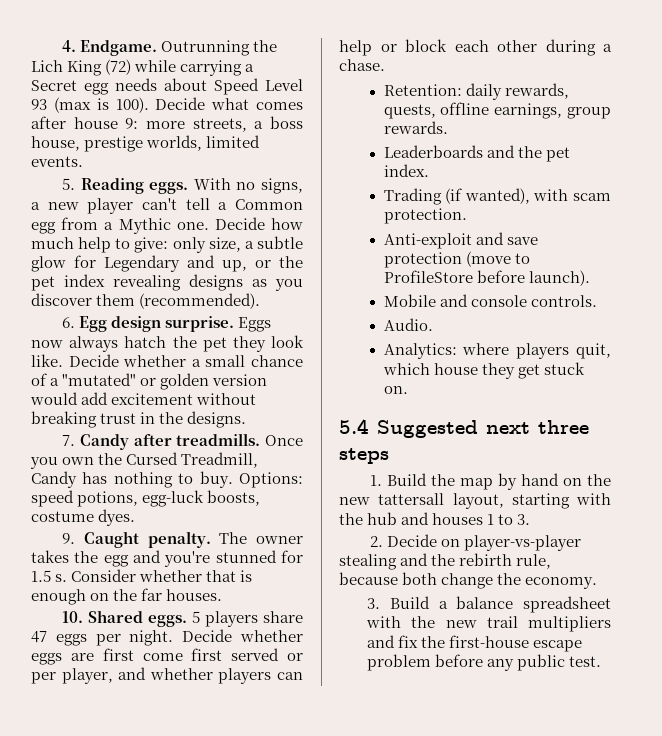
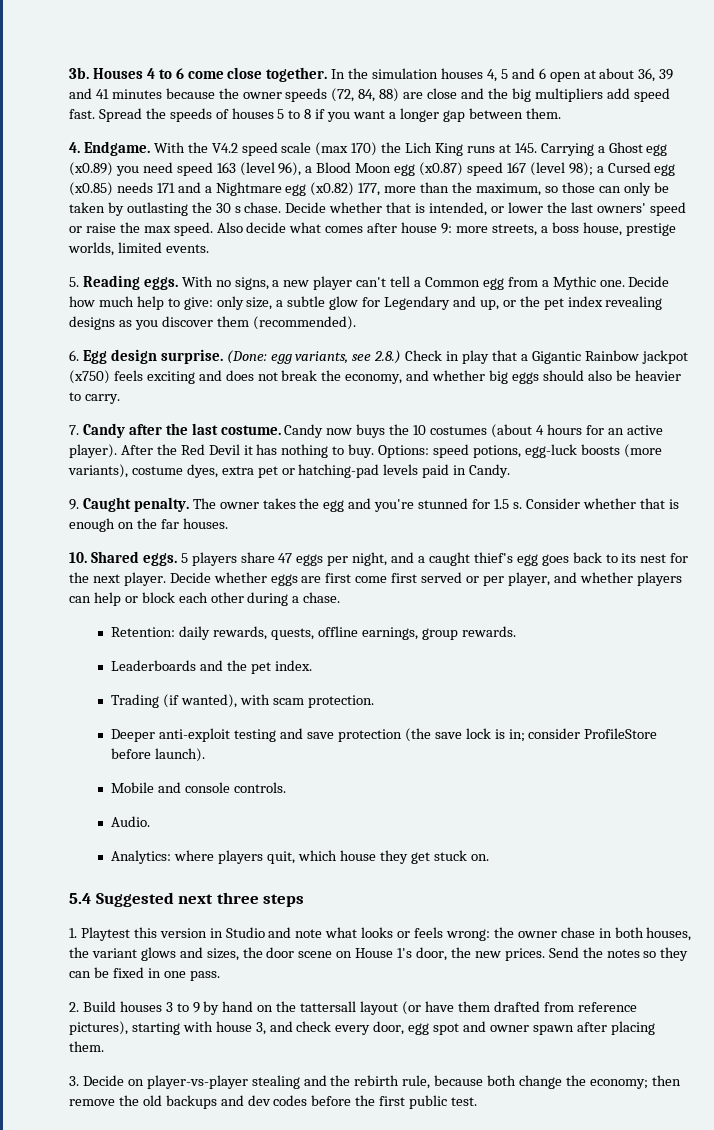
[62,40,278,56] [31,59,255,76] [31,78,303,95] [31,97,206,113] 4. Endgame. Outrunning the Lich King (72) while carrying a Secret egg needs about Speed Level 93 (max is 100). Decide -> [69,67,674,82] [69,88,670,102] [69,108,561,122] [69,141,668,156] [69,162,676,176] [69,182,669,196] [69,202,686,216] [69,222,287,236] 3b. Houses 4 to 6 come close together. In the simulation houses 4, 5 and 6 open at about 36, 39 and 41 minutes because the owner speeds (72, 84, 88) are close and the big multipliers add speed fast. Spread the speeds of houses 5 to 8 if you want a longer gap between them. // 4. Endgame. With the V4.2 speed scale (max 170) the Lich King runs at 145. Carrying a Ghost egg (x0.89) you need speed 163 (level 96), a Blood Moon egg (x0.87) speed 167 (level 98); a Cursed egg (x0.85) needs 171 and a Nightmare egg (x0.82) 177, more than the maximum, so those can only be taken by outlasting the 30 s chase. Decide whether that is intended, or lower the last owners' speed or raise the max speed. Also decide
[238,317,272,332] [31,335,304,352] [31,354,303,367] [31,373,268,390] [30,392,257,405] [31,411,247,428] [62,433,303,450] [30,452,259,469] [31,471,77,488] Eggs now always hatch the pet they look like. Decide whether a small chance of a "mutated" or golden version would add excitement without breaking trust in the designs. // 7. Candy after treadmills. Once you own the Cursed Treadmill, Candy -> [226,350,688,364] [69,370,681,384] [69,392,120,404] [69,423,663,438] [69,444,253,458] (Done: egg variants, see 2.8.) Check in play that a Gigantic Rainbow jackpot (x750) feels exciting and does not break the economy, and whether big eggs should also be heavier to carry. // 7. Candy after the last costume. Candy now buys the 10 costumes (about 4 hours for an active player). After the Red Devil it
[207,490,261,506] [31,509,136,526] boosts, costume dyes. -> [580,444,662,458] [68,464,511,478] boosts (more variants), costume dyes, extra pet or hatching-pad levels paid in Candy.
[129,630,174,646] night. -> [352,552,689,566] [69,572,166,586] night, and a caught thief's egg goes back to its nest for the next player.
[383,232,538,249] [383,251,530,268] Anti-exploit and save protection (move to -> [111,728,581,742] Deeper anti-exploit testing and save protection (the save lock is in; consider
[387,473,611,490] [339,493,611,509] [339,512,531,525] [370,536,384,547] Build the map by hand on the new tattersall layout, starting with the hub and houses 1 to 3. // 2. -> [80,927,692,941] [69,947,689,961] [69,967,220,981] [69,1001,637,1015] [69,1021,655,1035] [69,1041,104,1052] [69,1076,79,1086] Playtest this version in Studio and note what looks or feels wrong: the owner chase in both houses, the variant glows and sizes, the door scene on House 1's door, the new prices. Send the notes so they can be fixed in one pass. // 2. Build houses 3 to 9 by hand on the tattersall layout (or have them drafted from reference pictures), starting with house 3, and check every door, egg spot and owner spawn after placing them. // 3.
[525,577,598,589] [367,596,611,613] [366,616,611,632] [367,635,583,652] [367,654,515,671] economy. // 3. Build a balance spreadsheet with the new trail multipliers and fix the first-house escape problem before any -> [589,1075,681,1089] [69,1095,406,1109] economy; then remove the old backups and dev codes before the first

